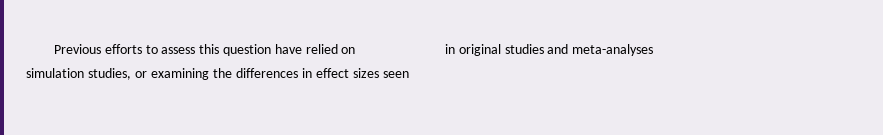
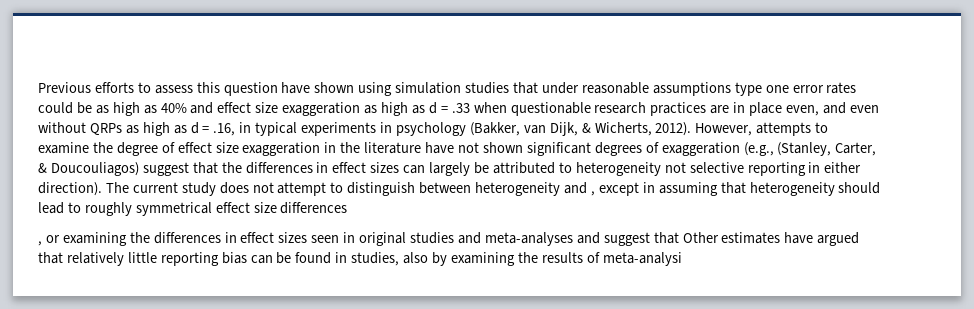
[305,44,356,54] [26,68,131,80] relied on simulation studies, -> [314,82,857,96] [38,102,879,116] [38,122,829,136] [38,142,877,156] [38,162,862,176] [38,182,881,196] [38,202,348,216] [38,241,42,246] shown using simulation studies that under reasonable assumptions type one error rates could be as high as 40% and effect size exaggeration as high as d = .33 when questionable research practices are in place even, and even without QRPs as high as d = .16, in typical experiments in psychology (Bakker, van Dijk, & Wicherts, 2012). However, attempts to examine the degree of effect size exaggeration in the literature have not shown significant degrees of exaggeration (e.g., (Stanley, Carter, & Doucouliagos) suggest that the differences in effect sizes can largely be attributed to heterogeneity not selective reporting in either direction). The current study does not attempt to distinguish between heterogeneity and , except in assuming that heterogeneity should lead to roughly symmetrical effect size differences // ,
(654, 50) none -> [576,232,860,246] [38,252,682,266] and suggest that Other estimates have argued that relatively little reporting bias can be found in studies, also by examining the results of meta-analysi

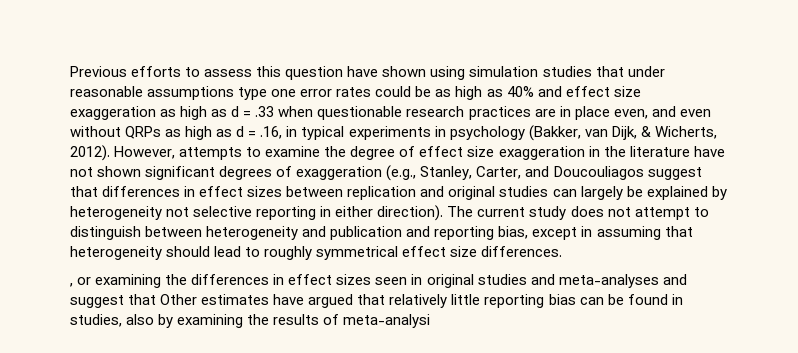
[777,142,877,156] [38,162,400,176] (Stanley, Carter, & Doucouliagos) suggest that the differences in effect sizes -> [420,166,702,180] [70,186,549,200] Stanley, Carter, and Doucouliagos suggest that differences in effect sizes between replication and original studies
[492,162,572,174] attributed to -> [646,186,727,200] explained by
[590,191,595,196] , -> [330,226,529,240] publication and reporting bias,
[280,202,348,214] differences -> [481,246,563,257] differences.

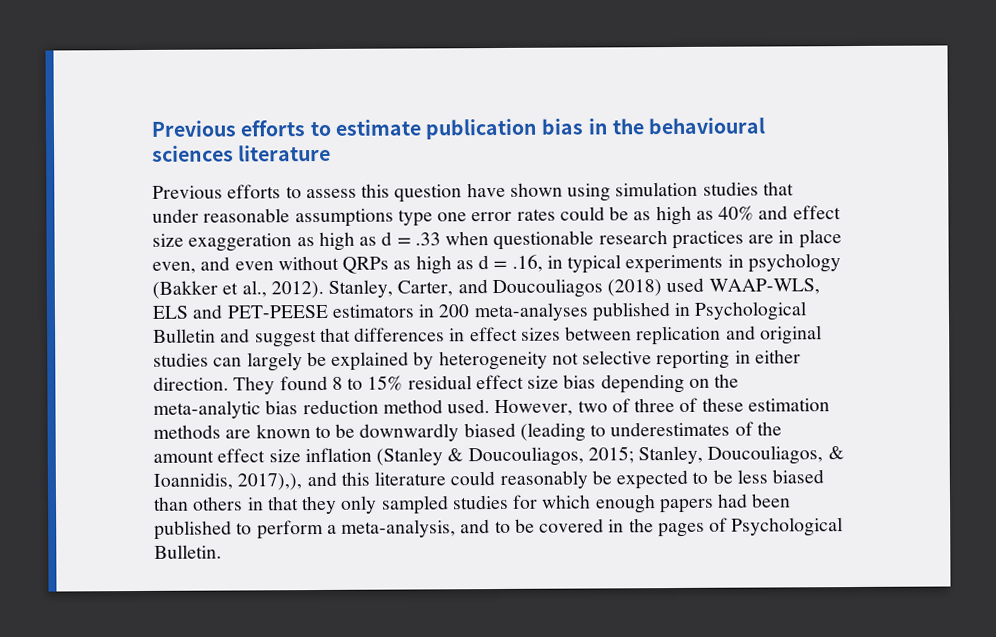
[70,66,201,77] Previous efforts to -> [151,117,766,140] [152,144,332,162] [152,184,302,199] Previous efforts to estimate publication bias in the behavioural sciences literature // Previous efforts to
[528,125,717,141] [70,145,725,161] [70,165,644,181] (Bakker, van Dijk, & Wicherts, 2012). However, attempts to examine the degree of effect size exaggeration in the literature have not shown significant degrees of exaggeration (e.g., Stanley, Carter, and Doucouliagos -> [152,277,820,299] [152,301,808,322] [153,328,251,343] (Bakker et al., 2012). Stanley, Carter, and Doucouliagos (2018) used WAAP-WLS, ELS and PET-PEESE estimators in 200 meta-analyses published in Psychological Bulletin and
[377,205,709,221] [70,226,693,240] [70,246,563,260] [70,274,687,288] [70,294,683,308] [70,314,431,328] direction). The current study does not attempt to distinguish between heterogeneity and publication and reporting bias, except in assuming that heterogeneity should lead to roughly symmetrical effect size differences. // , or examining the differences in effect sizes seen in original studies and meta-analyses and suggest that Other estimates have argued that relatively little reporting bias can be found in studies, also by examining the results of meta-analysi -> [153,373,740,395] [153,397,830,419] [153,421,782,442] [153,445,844,467] [153,469,825,491] [153,493,792,515] [154,517,844,540] [154,544,222,559] direction. They found 8 to 15% residual effect size bias depending on the meta-analytic bias reduction method used. However, two of three of these estimation methods are known to be downwardly biased (leading to underestimates of the amount effect size inflation (Stanley & Doucouliagos, 2015; Stanley, Doucouliagos, & Ioannidis, 2017),), and this literature could reasonably be expected to be less biased than others in that they only sampled studies for which enough papers had been published to perform a meta-analysis, and to be covered in the pages of Psychological Bulletin.

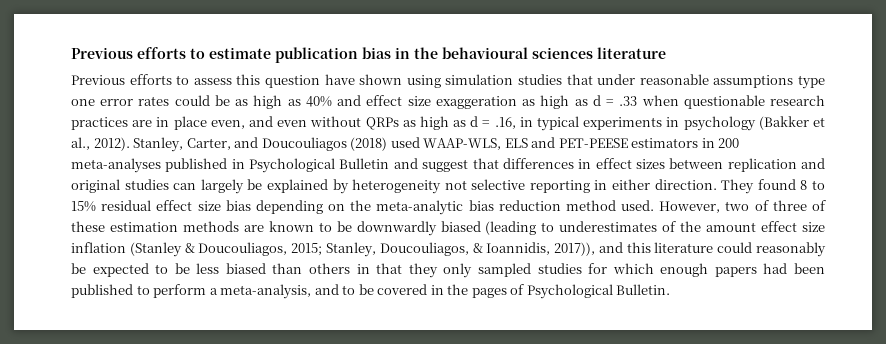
[237,473,303,491] 2017),), -> [554,242,596,256] 2017)),

